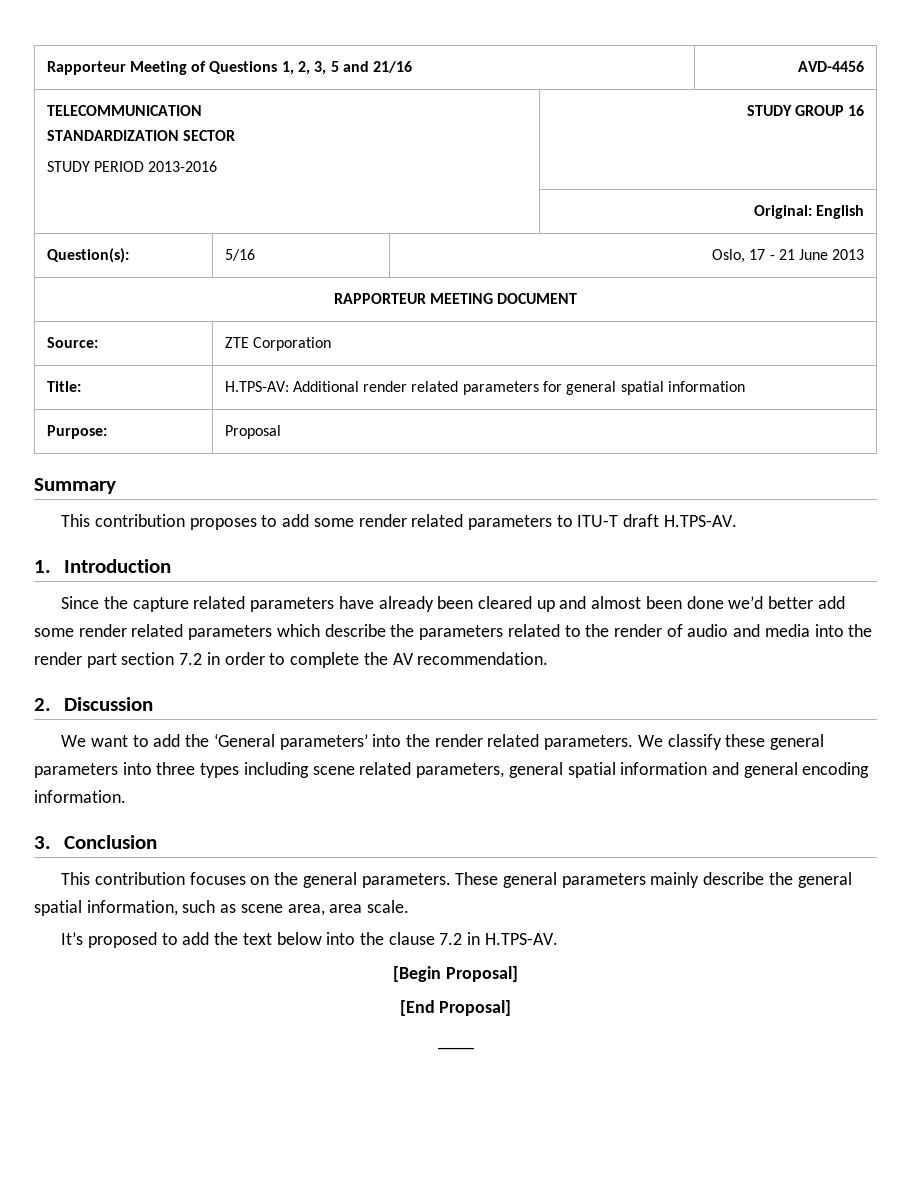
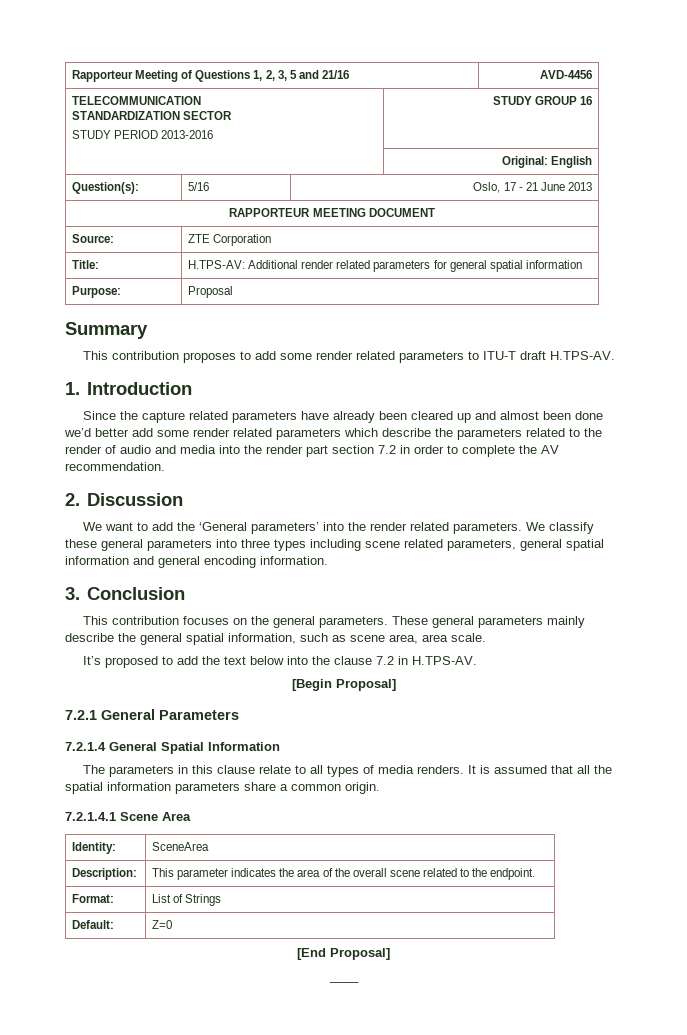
(518, 974) none -> [65,709,239,720] [65,742,280,754] [82,765,612,777] [65,782,380,794] [65,812,191,821] [72,842,117,854] [152,842,210,851] [72,868,138,880] [152,868,536,880] [72,894,115,903] [152,894,222,906] [72,920,115,929] [152,920,173,929] // 7.2.1 General Parameters // 7.2.1.4 General Spatial Information // The parameters in this clause relate to all types of media renders. It is assumed that all the spatial information parameters share a common origin. // 7.2.1.4.1 Scene Area // Identity: | SceneArea // Description: | This parameter indicates the area of the overall scene related to the endpoint. // Format: | List of Strings // Default: | Z=0

